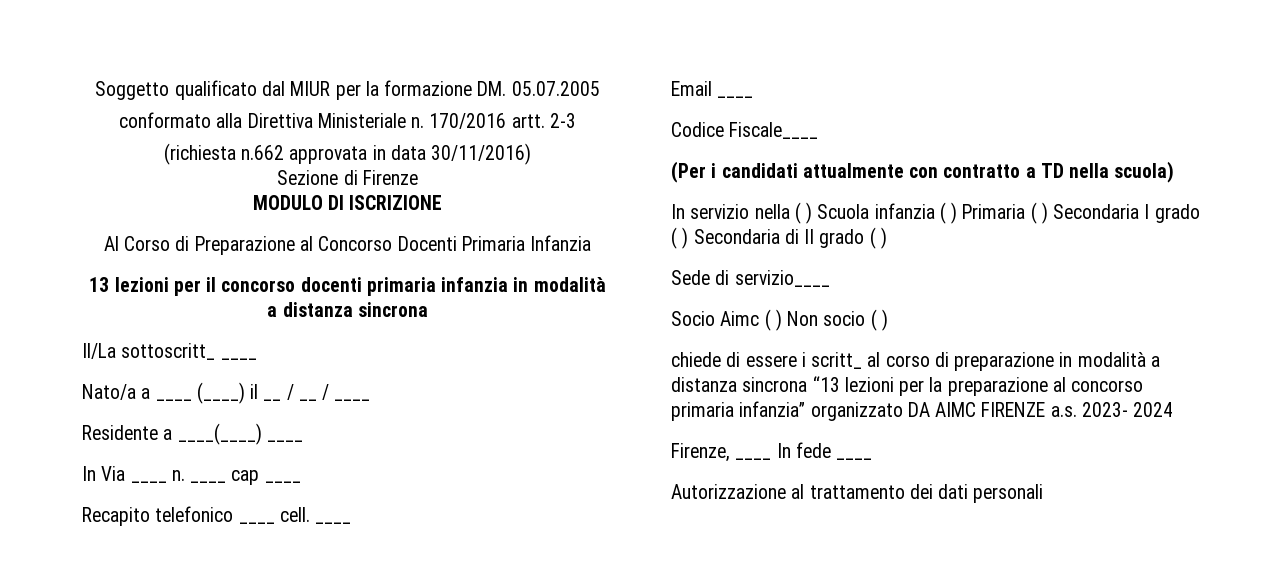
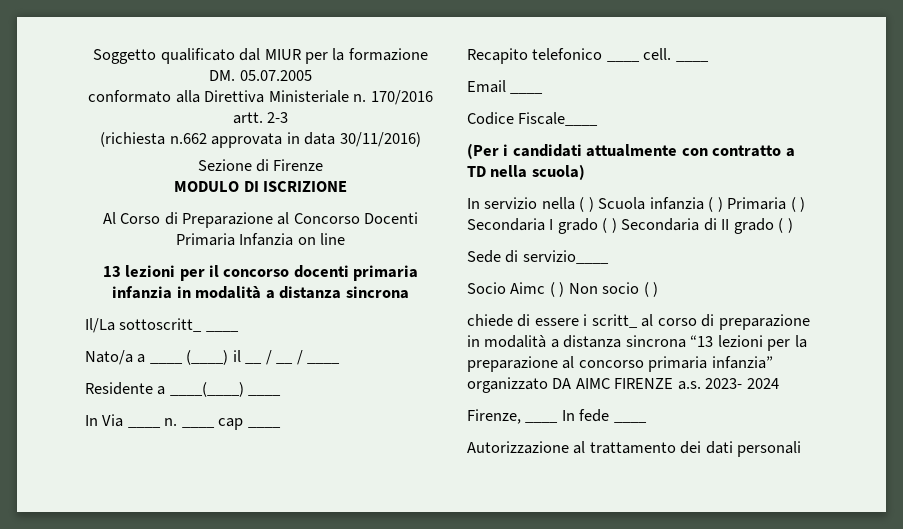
(592, 243) none -> [297,233,346,245] on line

